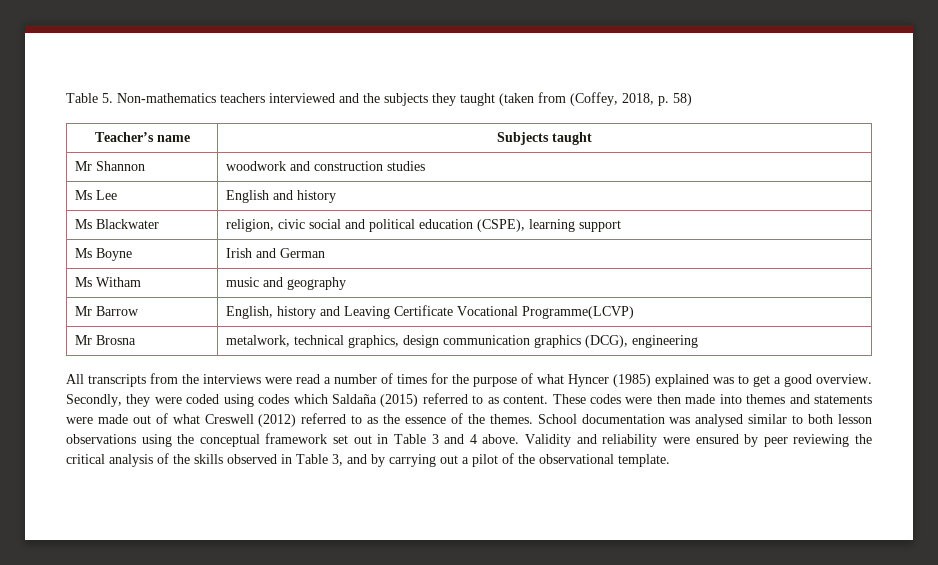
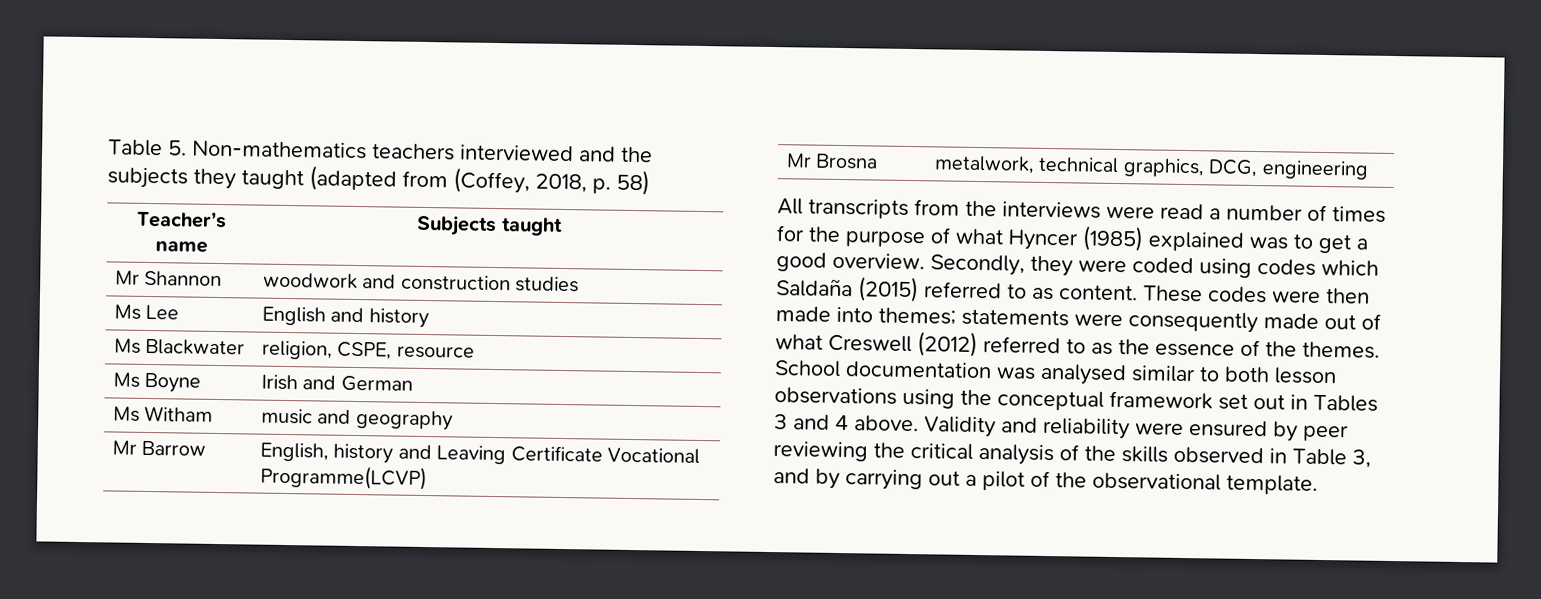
[499,93,534,106] (taken -> [309,165,397,192] (adapted
[278,219,622,232] civic social and political education (CSPE), learning support -> [337,341,475,360] CSPE, resource
[403,335,629,348] design communication graphics (DCG), -> [1208,159,1259,178] DCG,
[746,394,810,404] themes and -> [878,307,956,325] themes;
(93, 420) none -> [1128,311,1258,334] consequently
[393,434,426,444] Table -> [1313,394,1378,412] Tables

